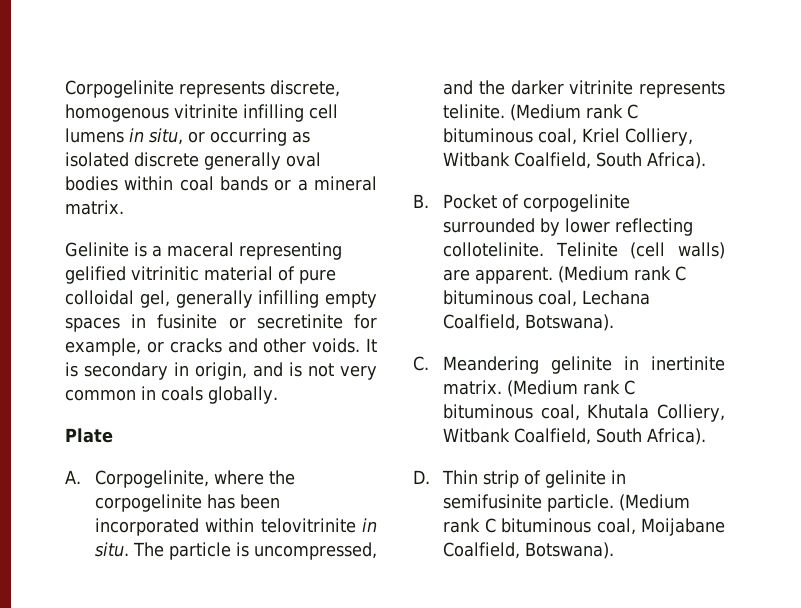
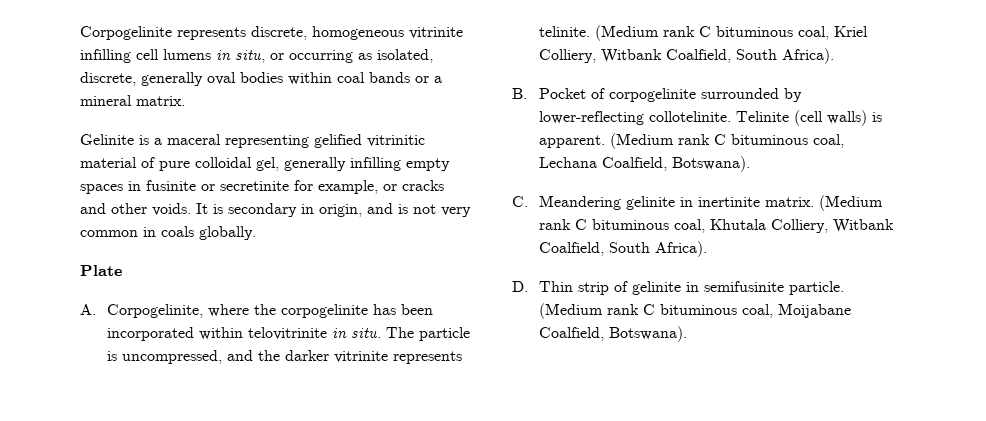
[65,104,169,122] homogenous -> [312,26,404,40] homogeneous
[65,152,199,167] isolated discrete -> [377,49,433,63] [80,72,136,86] isolated, discrete,
[564,218,693,236] lower reflecting -> [538,111,644,125] lower-reflecting
[442,269,470,281] are -> [871,112,882,122] is

